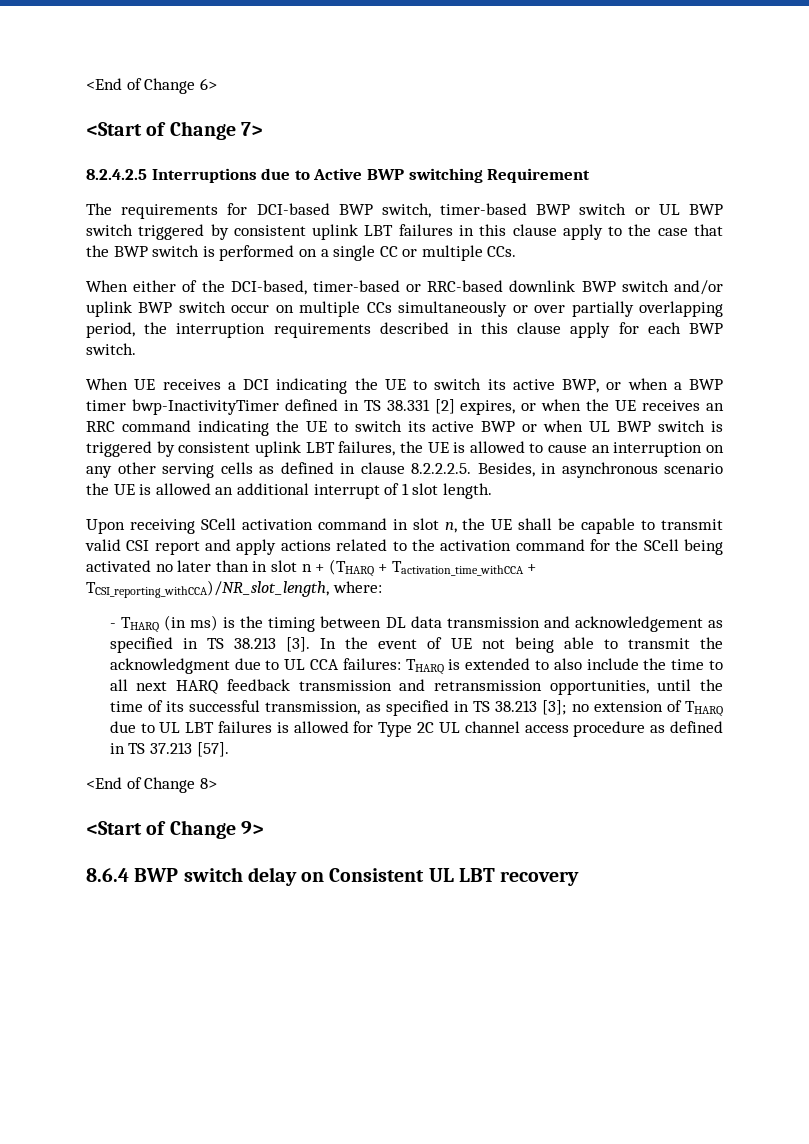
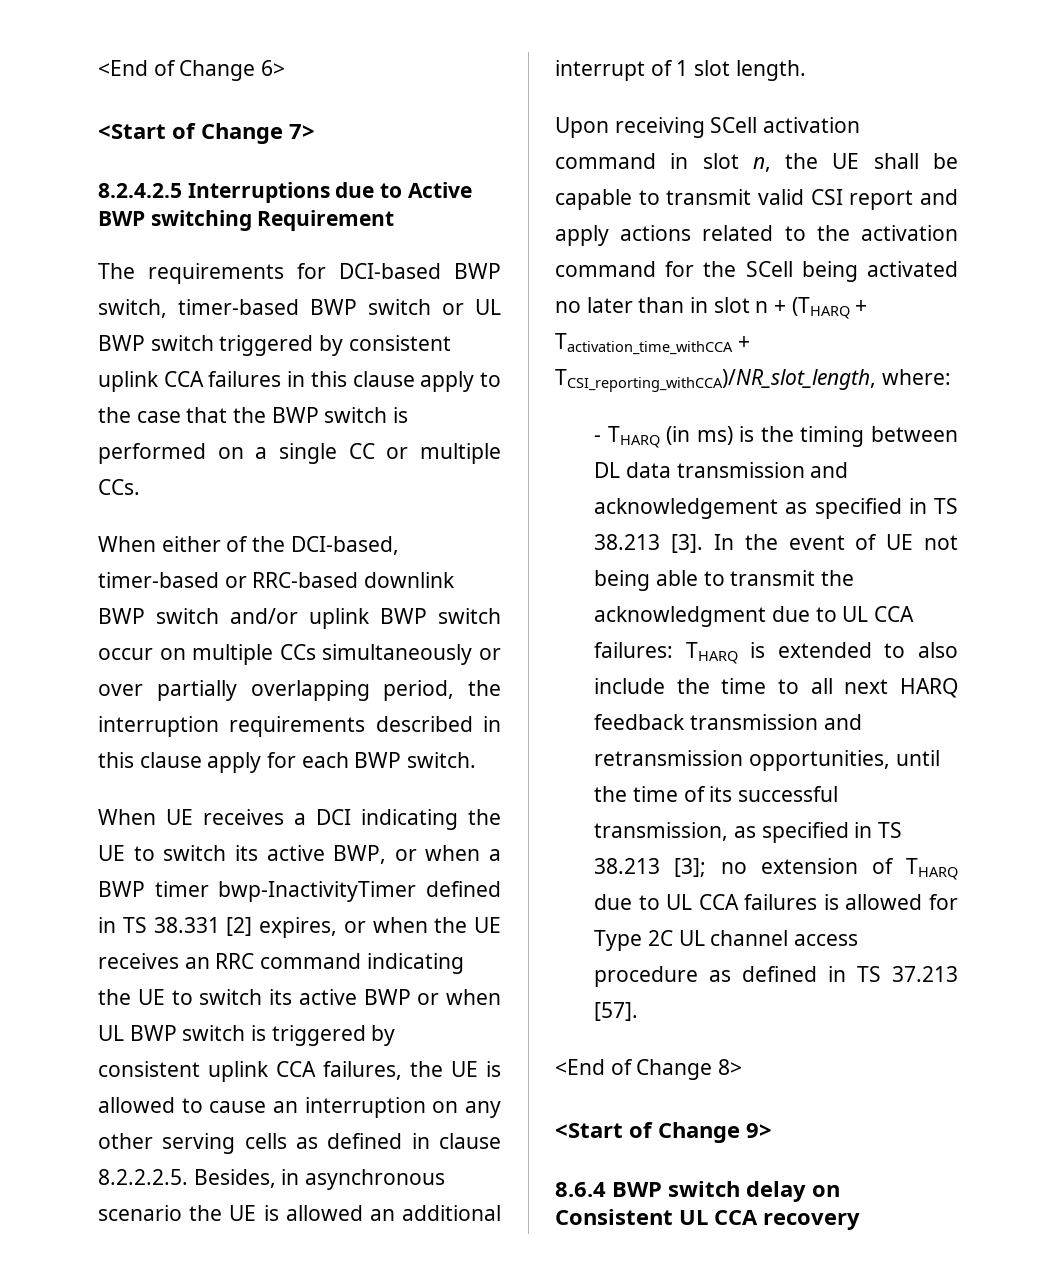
[364,225,394,236] LBT -> [163,371,204,387] CCA
[305,442,335,453] LBT -> [276,1061,316,1077] CCA
[185,722,215,733] LBT -> [698,894,739,910] CCA
[458,868,495,882] LBT -> [714,1210,758,1225] CCA

